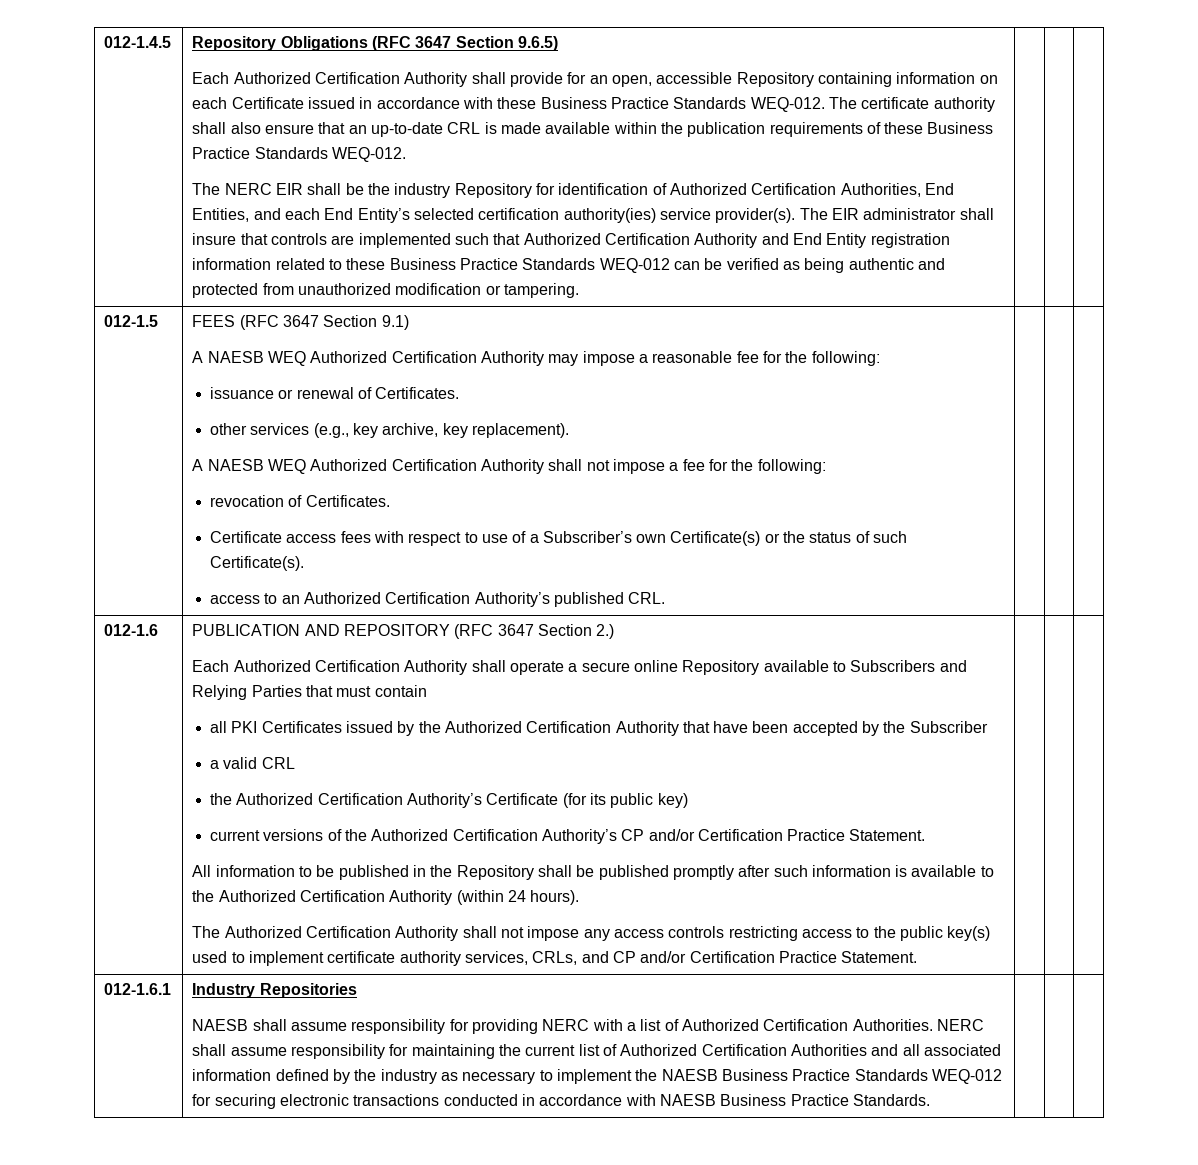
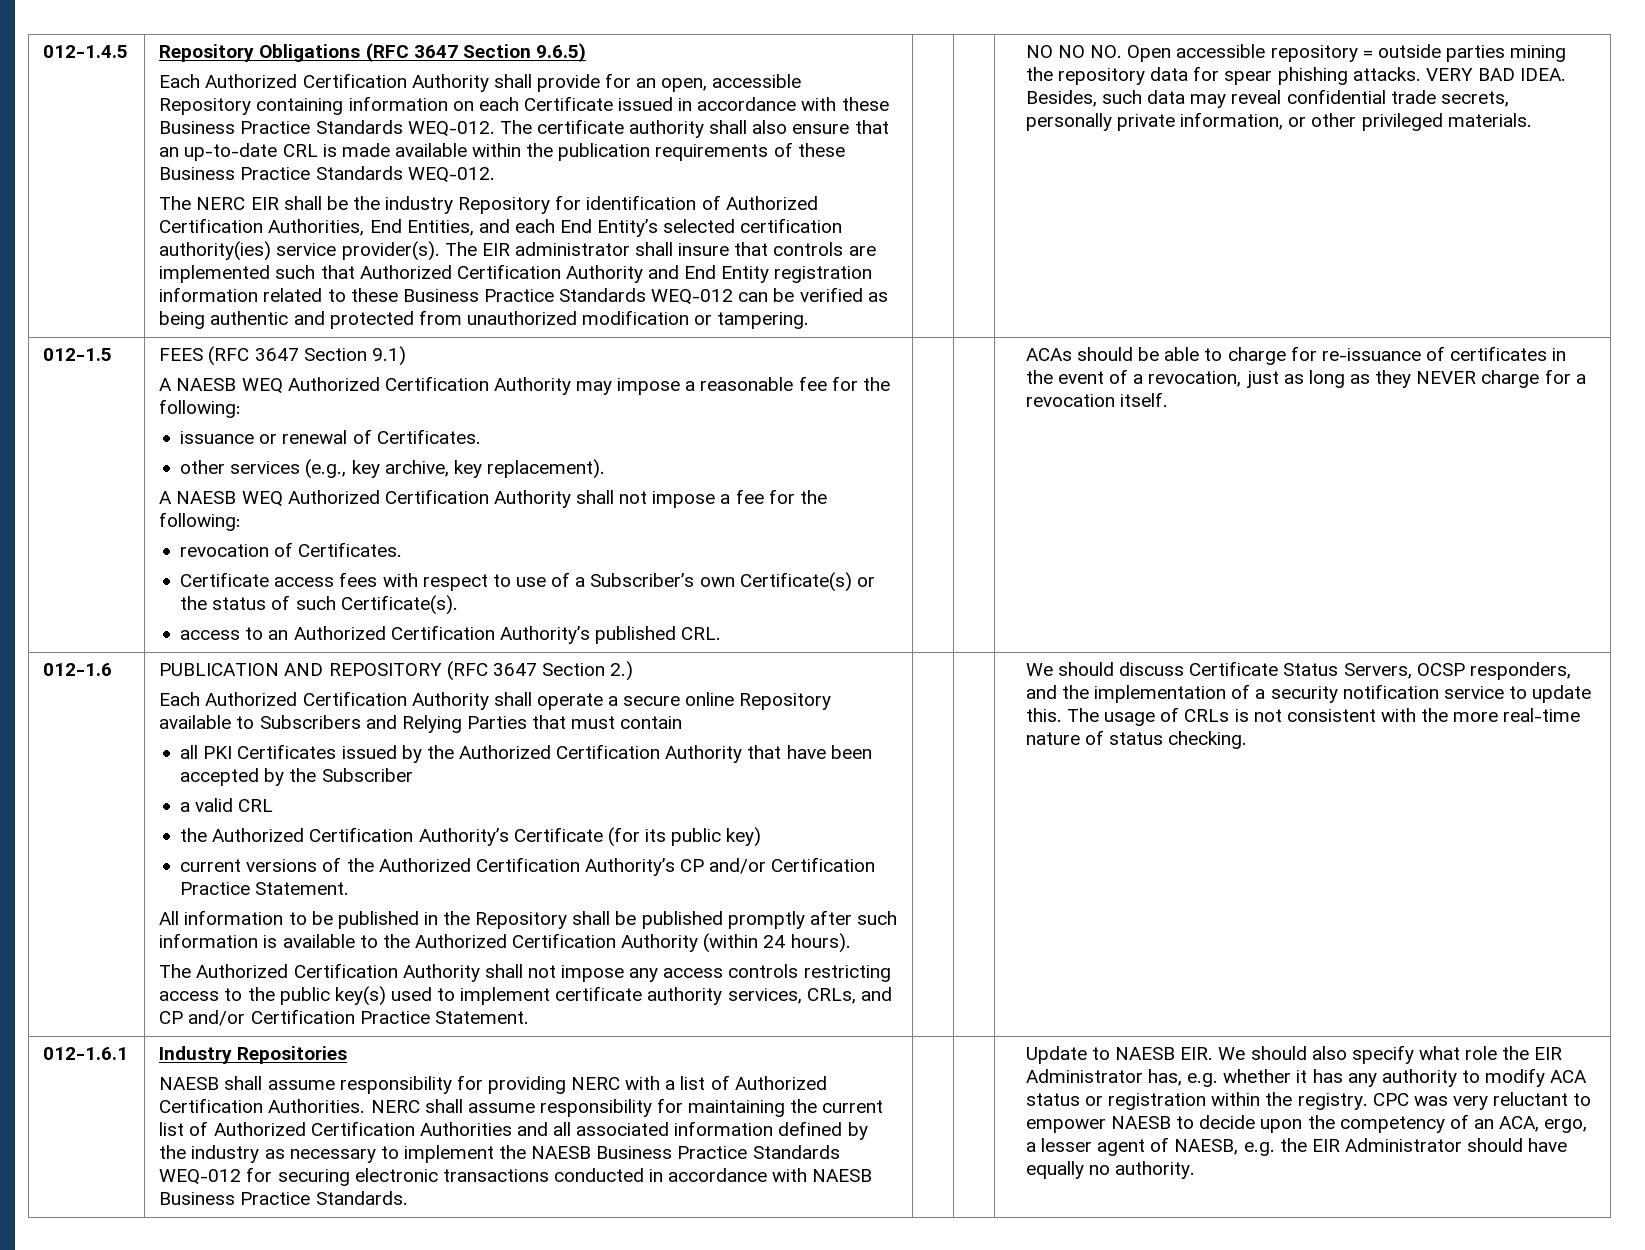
(579, 290) none -> [1025,44,1567,62] [1025,66,1567,85] [1025,89,1509,108] [1025,112,1532,131] NO NO NO. Open accessible repository = outside parties mining the repository data for spear phishing attacks. VERY BAD IDEA. Besides, such data may reveal confidential trade secrets, personally private information, or other privileged materials.
(666, 598) none -> [1025,346,1567,365] [1025,369,1586,388] [1025,392,1169,407] ACAs should be able to charge for re-issuance of certificates in the event of a revocation, just as long as they NEVER charge for a revocation itself.
(918, 957) none -> [1025,661,1571,680] [1025,684,1592,703] [1025,707,1581,726] [1025,730,1248,749] We should discuss Certificate Status Servers, OCSP responders, and the implementation of a security notification service to update this. The usage of CRLs is not consistent with the more real-time nature of status checking.
(930, 1100) none -> [1025,1045,1563,1064] [1025,1068,1588,1087] [1025,1092,1592,1110] [1025,1114,1588,1133] [1025,1137,1568,1156] [1025,1161,1196,1179] Update to NAESB EIR. We should also specify what role the EIR Administrator has, e.g. whether it has any authority to modify ACA status or registration within the registry. CPC was very reluctant to empower NAESB to decide upon the competency of an ACA, ergo, a lesser agent of NAESB, e.g. the EIR Administrator should have equally no authority.

